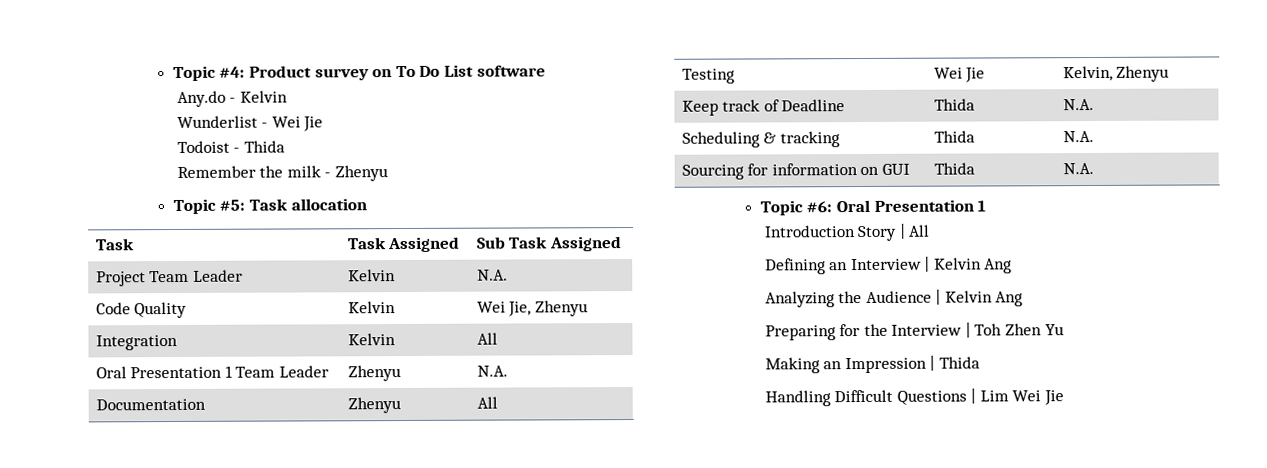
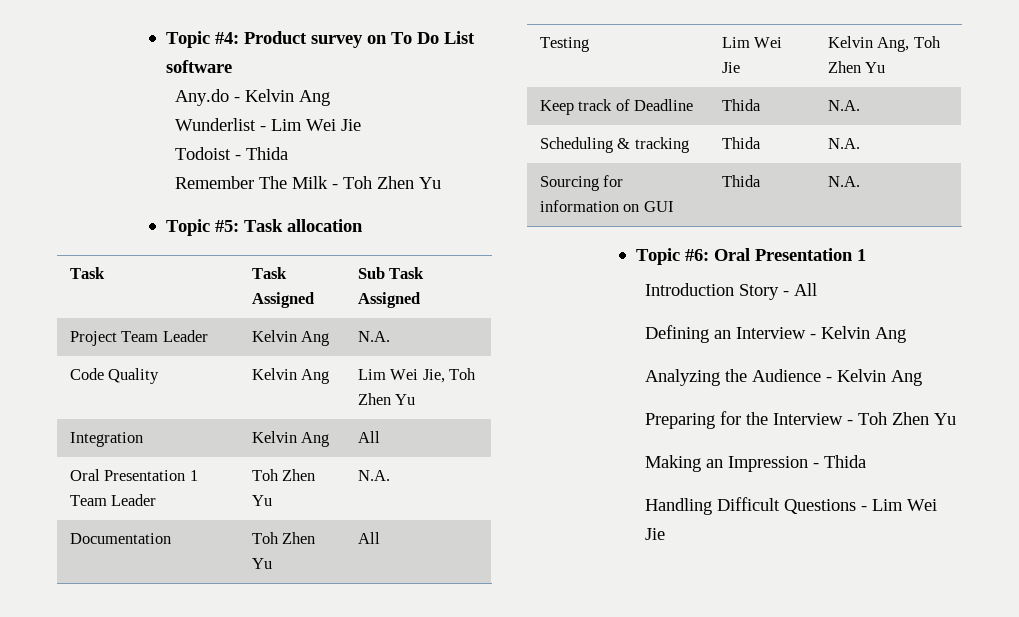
(288, 96) none -> [299,90,331,106] Ang
(269, 125) none -> [271,119,303,131] Lim
[259,165,388,182] the milk - Zhenyu -> [259,176,442,189] The Milk - Toh Zhen Yu
(396, 275) none -> [301,331,330,346] Ang
[476,300,588,317] | Wei Jie, Zhenyu -> [301,369,330,384] [357,368,477,383] [357,393,416,405] Ang | Lim Wei Jie, Toh Zhen Yu
(396, 339) none -> [301,432,330,447] Ang
[347,365,401,382] Zhenyu -> [251,469,316,481] [251,495,272,506] Toh Zhen Yu
[347,397,401,414] Zhenyu -> [251,532,316,544] [251,558,272,569] Toh Zhen Yu
(735, 76) none -> [721,37,750,48] Lim
[1062,65,1170,82] Kelvin, Zhenyu -> [827,36,941,52] [827,61,886,73] Kelvin Ang, Toh Zhen Yu
[898,223,906,239] | -> [783,291,790,296] -
[924,256,931,272] | -> [810,334,817,339] -
[935,289,942,305] | -> [826,377,833,382] -
[964,322,971,338] | -> [847,420,854,425] -
[929,355,936,371] | -> [813,463,820,468] -
[970,388,977,404] | -> [861,506,868,511] -

